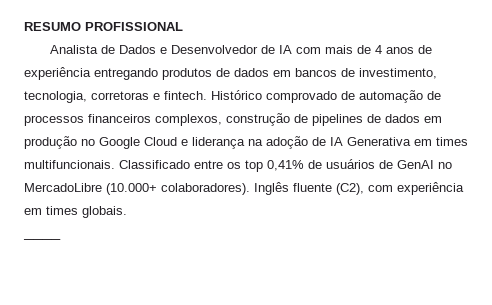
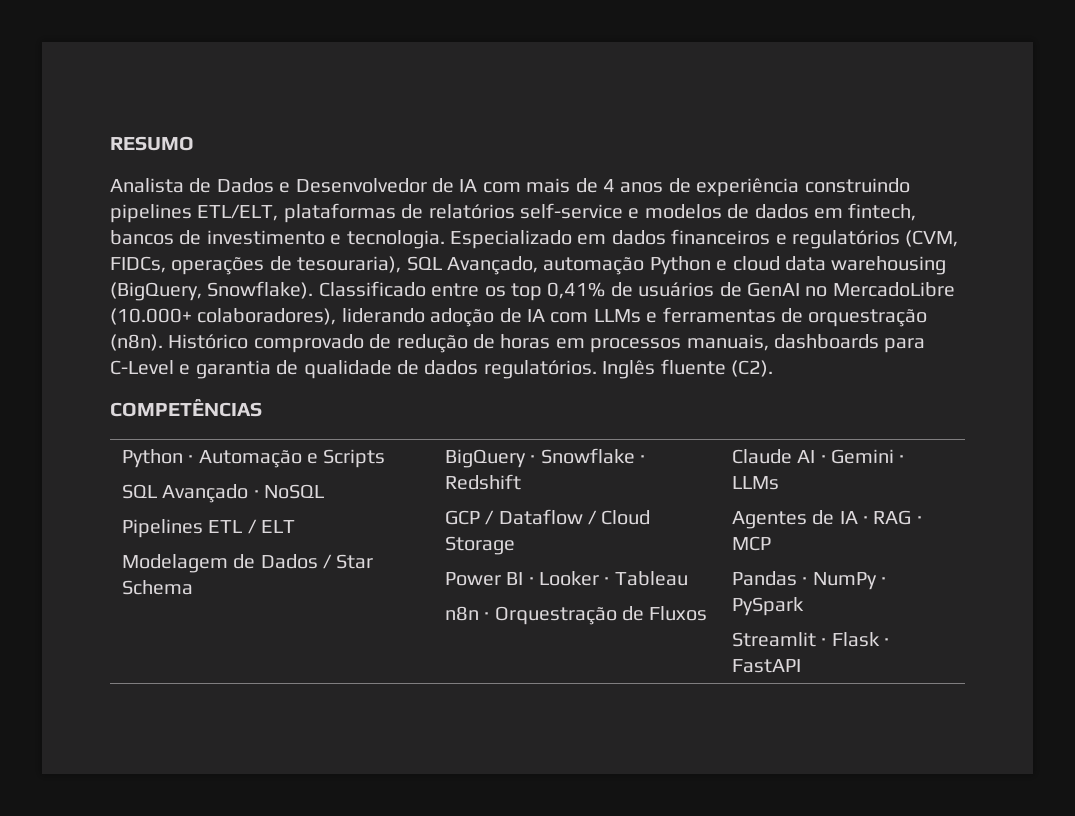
[85,22,183,31] PROFISSIONAL -> (194, 143) none
[94,68,291,80] entregando produtos de dados em -> [804,178,910,193] [110,203,917,223] construindo pipelines ETL/ELT, plataformas de relatórios self-service e modelos de dados em fintech,
[359,68,437,79] [24,90,441,103] [24,113,442,126] [24,136,468,149] [24,160,115,169] investimento, tecnologia, corretoras e fintech. Histórico comprovado de automação de processos financeiros complexos, construção de pipelines de dados em produção no Google Cloud e liderança na adoção de IA Generativa em times multifuncionais. -> [206,229,959,249] [110,256,947,275] [110,281,314,301] investimento e tecnologia. Especializado em dados financeiros e regulatórios (CVM, FIDCs, operações de tesouraria), SQL Avançado, automação Python e cloud data warehousing (BigQuery, Snowflake).
[161,182,464,195] [24,206,127,218] [23,239,61,243] colaboradores). Inglês fluente (C2), com experiência em times globais. // ──── -> [197,307,928,327] [110,334,926,353] [110,359,773,379] [110,399,262,417] [121,449,386,468] [121,484,324,503] [121,519,295,538] [121,554,374,573] [121,580,193,595] [444,448,645,468] [444,474,521,490] [444,509,651,525] [444,536,515,555] [444,571,688,586] [444,606,708,625] [731,449,905,464] [731,476,779,490] [731,510,922,529] [731,536,771,551] [731,571,886,590] [731,597,804,616] [731,632,889,647] [731,659,801,673] colaboradores), liderando adoção de IA com LLMs e ferramentas de orquestração (n8n). Histórico comprovado de redução de horas em processos manuais, dashboards para C-Level e garantia de qualidade de dados regulatórios. Inglês fluente (C2). // COMPETÊNCIAS // Python · Automação e Scripts // SQL Avançado · NoSQL // Pipelines ETL / ELT // Modelagem de Dados / Star Schema | BigQuery · Snowflake · Redshift // GCP / Dataflow / Cloud Storage // Power BI · Looker · Tableau // n8n · Orquestração de Fluxos | Claude AI · Gemini · LLMs // Agentes de IA · RAG · MCP // Pandas · NumPy · PySpark // Streamlit · Flask · FastAPI

